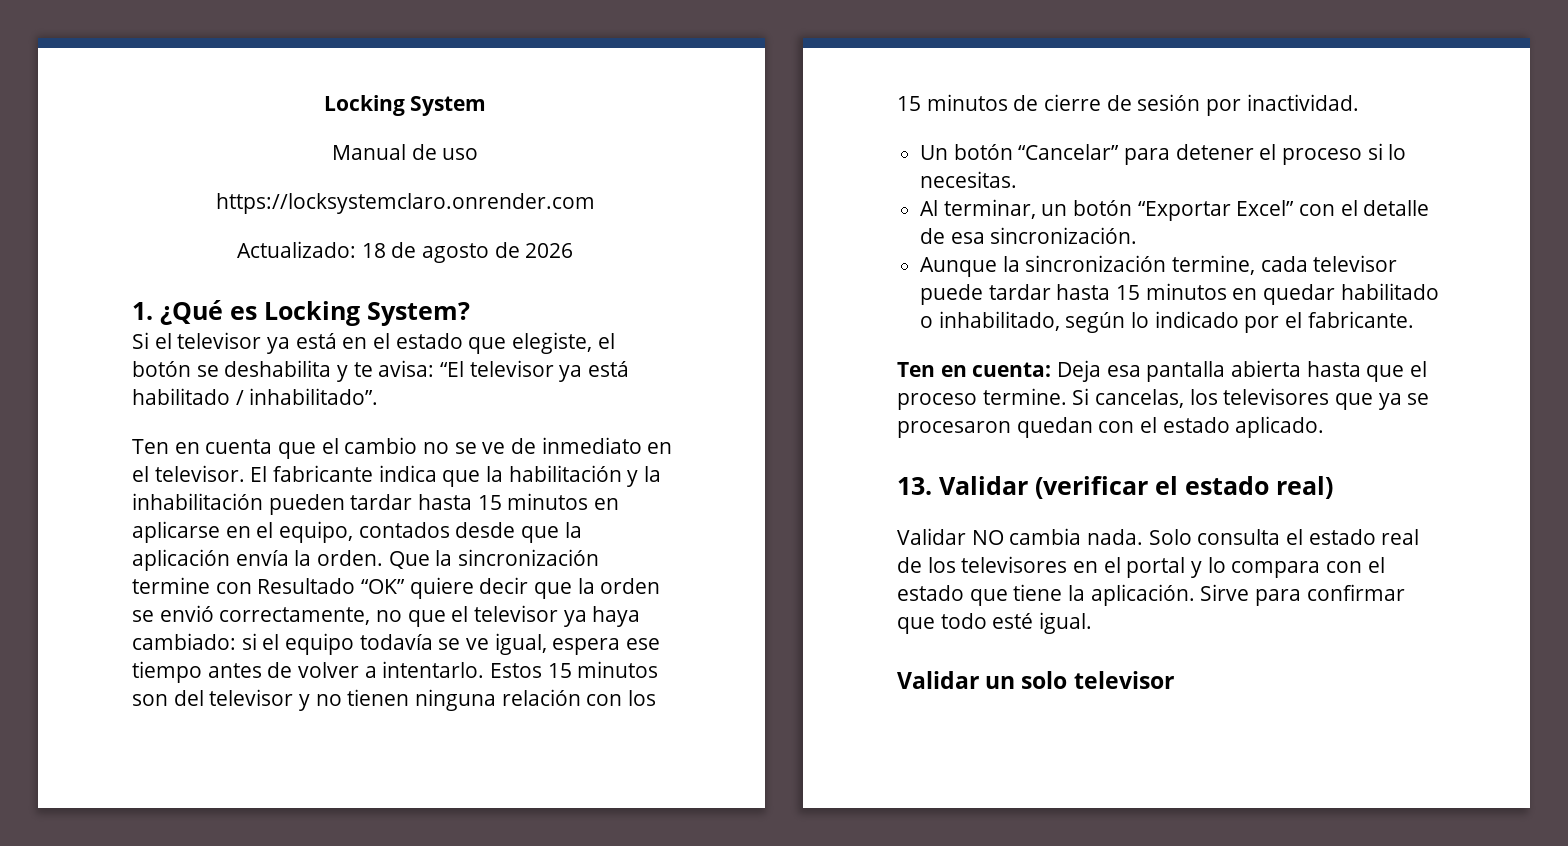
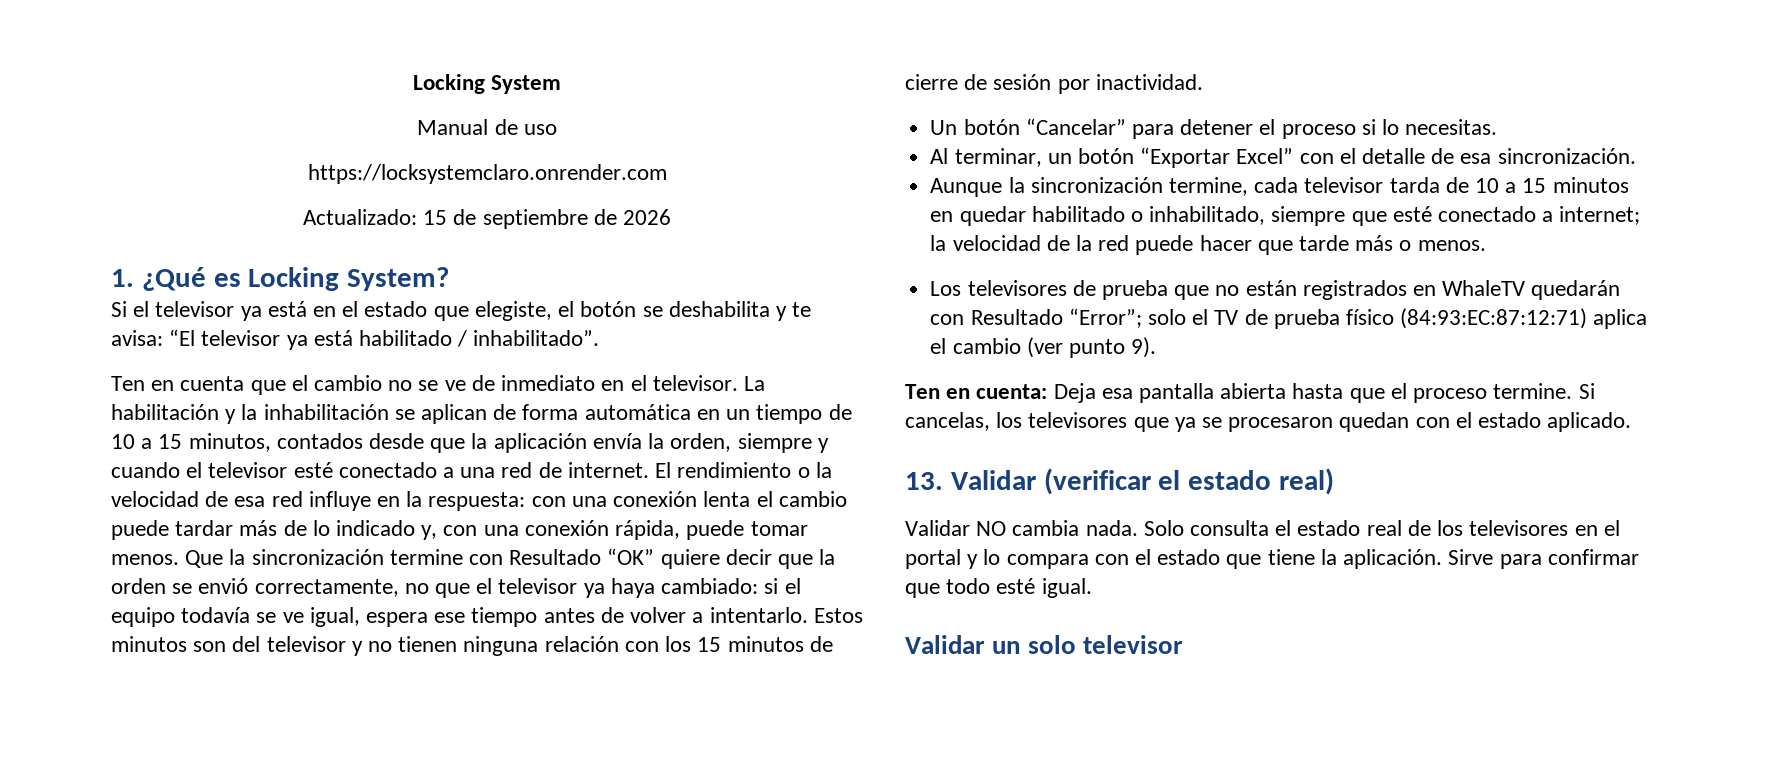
[361,242,489,263] 18 de agosto -> [423,209,588,229] 15 de septiembre
[250,465,662,487] [132,493,620,515] [132,521,354,543] El fabricante indica que la habilitación y la inhabilitación pueden tardar hasta 15 minutos en aplicarse en el equipo, -> [743,376,765,391] [111,404,852,424] [111,433,271,452] La habilitación y la inhabilitación se aplican de forma automática en un tiempo de 10 a 15 minutos,
[317,550,384,566] orden. -> [670,433,829,453] [111,462,832,478] [111,491,847,511] [111,520,808,540] [111,554,179,565] orden, siempre y cuando el televisor esté conectado a una red de internet. El rendimiento o la velocidad de esa red influye en la respuesta: con una conexión lenta el cambio puede tardar más de lo indicado y, con una conexión rápida, puede tomar menos.
[547,663,572,678] 15 -> (863, 615) none
[920,284,1111,305] puede tardar hasta -> [1389,177,1517,193] tarda de 10 a
[1065,311,1414,333] según lo indicado por el fabricante. -> [1271,206,1641,226] [930,235,1486,255] [930,280,1621,300] [930,308,1648,329] [930,337,1157,358] siempre que esté conectado a internet; la velocidad de la red puede hacer que tarde más o menos. // Los televisores de prueba que no están registrados en WhaleTV quedarán con Resultado “Error”; solo el TV de prueba físico (84:93:EC:87:12:71) aplica el cambio (ver punto 9).

